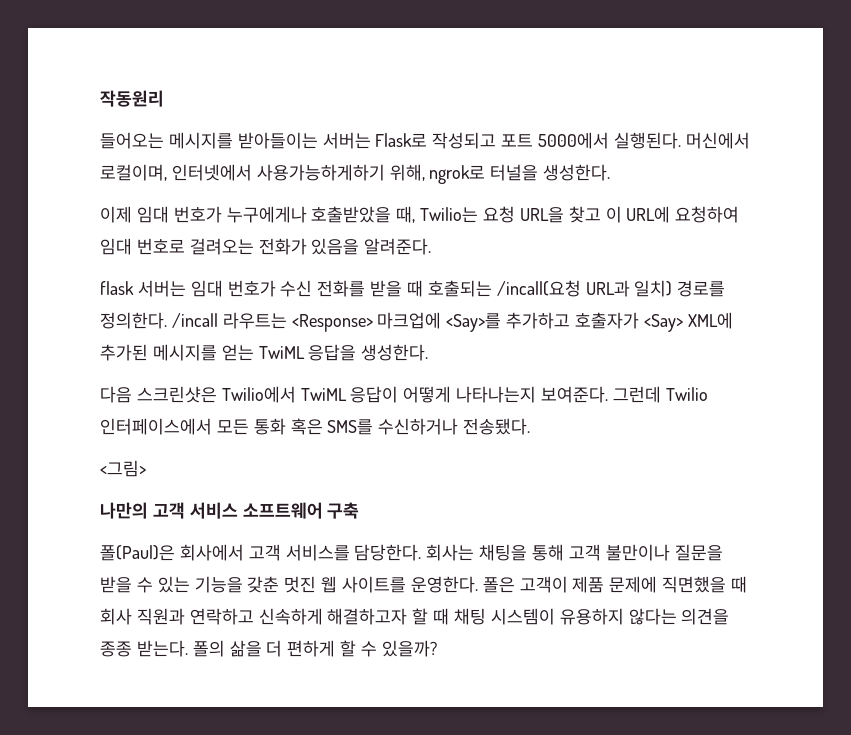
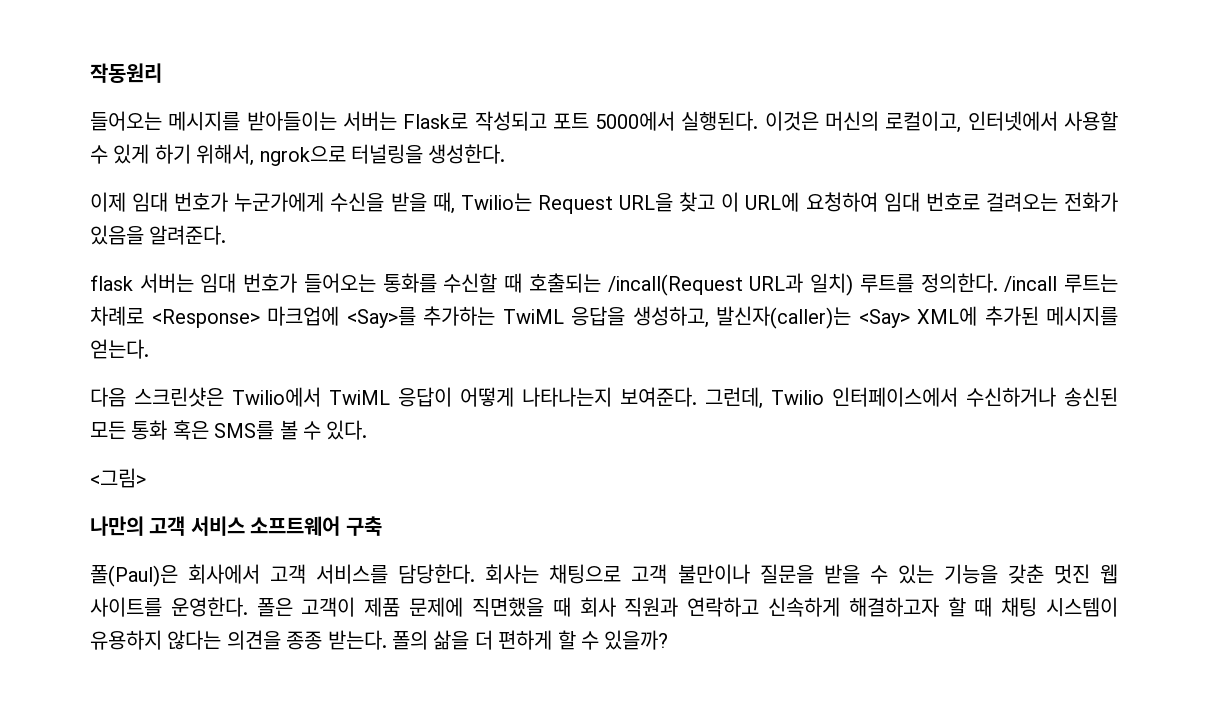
[685,132,750,149] [100,164,539,184] 머신에서 로컬이며, 인터넷에서 사용가능하게하기 위해, ngrok로 터널을 -> [764,111,1118,133] [90,144,423,166] 이것은 머신의 로컬이고, 인터넷에서 사용할 수 있게 하기 위해서, ngrok으로 터널링을
[226,206,392,223] 누구에게나 호출받았을 -> [234,192,427,212] 누군가에게 수신을 받을
[483,206,516,223] 요청 -> [537,195,613,214] Request
[280,280,403,297] 수신 전화를 받을 -> [303,273,498,293] 들어오는 통화를 수신할
[496,280,581,297] /incall(요청 -> [607,274,743,296] /incall(Request
[677,280,726,297] 경로를 -> [859,274,914,293] 루트를
[222,312,287,329] 라우트는 -> [1064,274,1118,293] [90,306,144,326] 루트는 차례로
[506,312,733,332] [100,344,429,361] 추가하고 호출자가 <Say> XML에 추가된 메시지를 얻는 TwiML 응답을 생성한다. -> [423,306,1118,329] [90,339,149,359] 추가하는 TwiML 응답을 생성하고, 발신자(caller)는 <Say> XML에 추가된 메시지를 얻는다.
[612,386,661,403] 그런데 -> [705,387,763,409] 그런데,
(212, 426) none -> [966,387,1118,407] 수신하거나 송신된
[378,418,531,435] 수신하거나 전송됐다. -> [279,420,368,440] 볼 수 있다.
[479,544,565,561] 채팅을 통해 -> [549,564,622,584] 채팅으로

